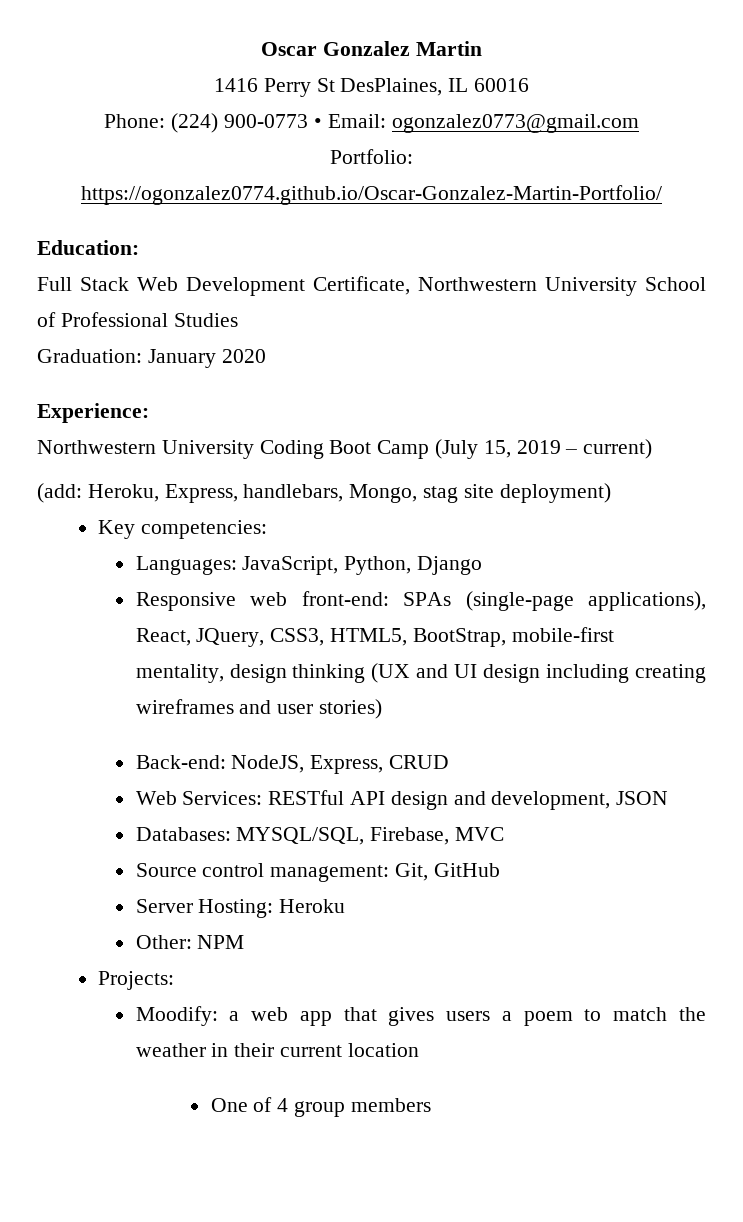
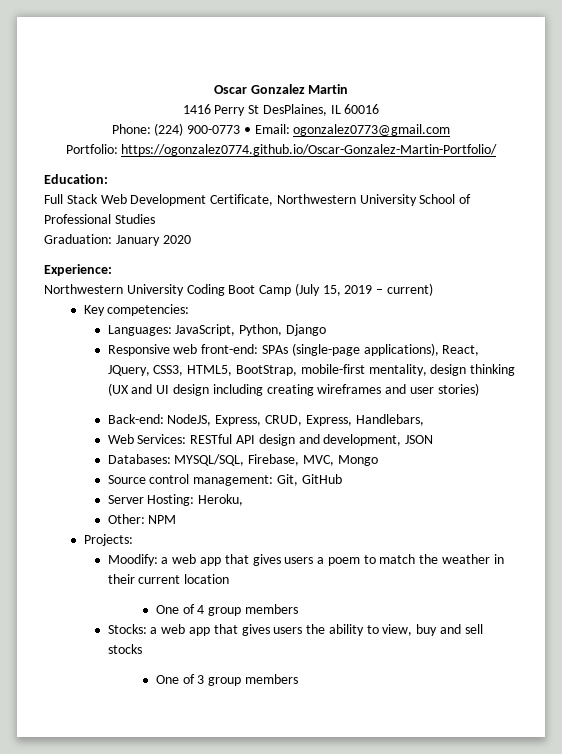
[37,483,611,503] // (add: Heroku, Express, handlebars, Mongo, stag site deployment) -> (434, 289) none
[389,755,450,769] CRUD -> [265,414,424,426] CRUD, Express, Handlebars,
[455,827,505,841] MVC -> [303,455,378,466] MVC, Mongo
[279,899,346,913] Heroku -> [198,494,244,506] Heroku,
(431, 1105) none -> [107,624,483,636] [107,644,142,654] [155,674,299,686] // Stocks: a web app that gives users the ability to view, buy and sell stocks // One of 3 group members

